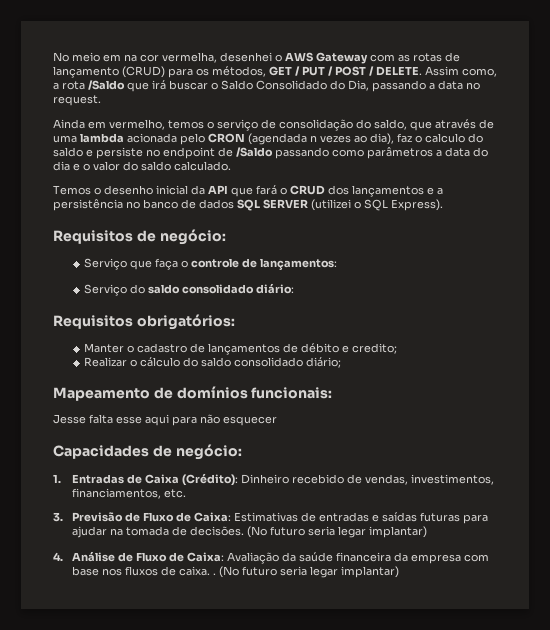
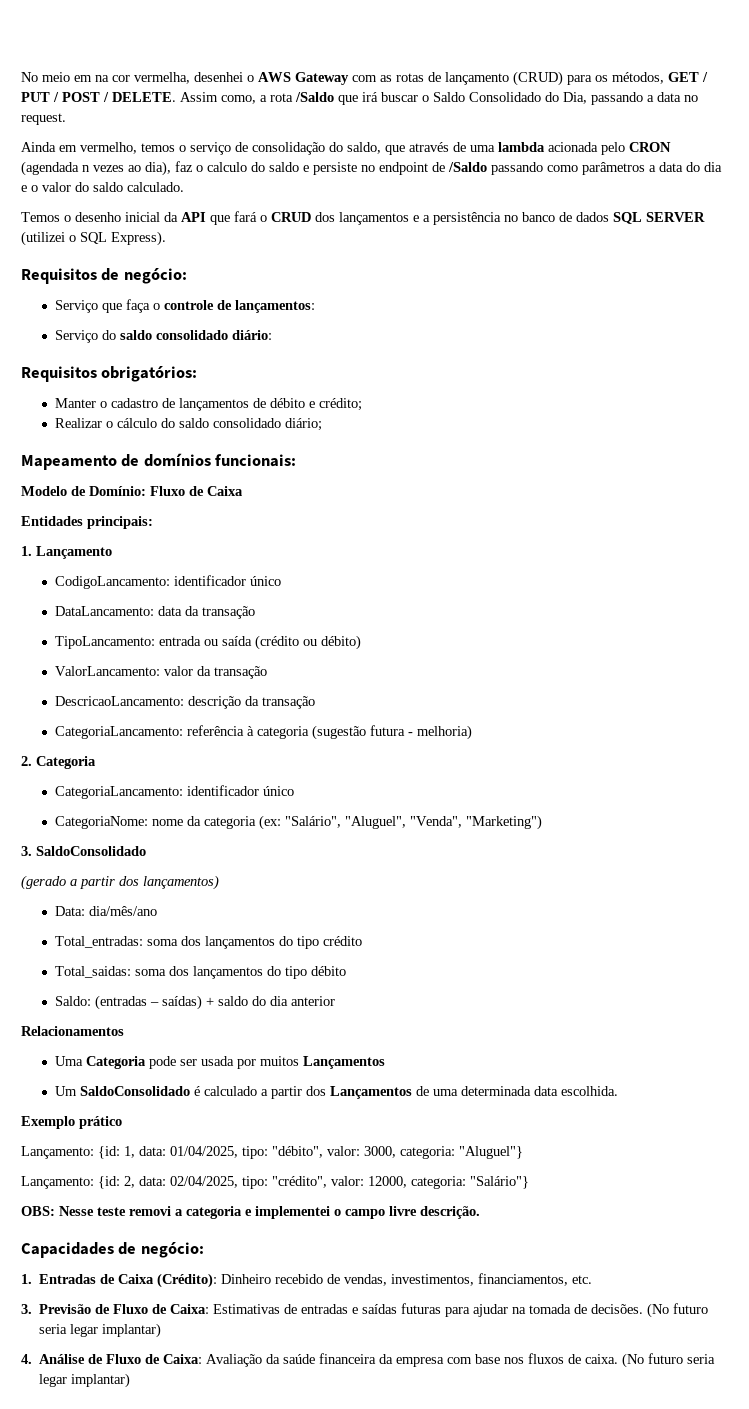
[352,343,398,354] credito; -> [318,398,362,411] crédito;
[53,414,277,426] Jesse falta esse aqui para não esquecer -> [21,486,243,496] [21,516,153,529] [21,546,112,559] [54,575,281,589] [54,606,255,619] [54,635,361,650] [54,666,267,679] [54,696,315,709] [54,725,472,740] [21,756,96,769] [54,785,294,799] [54,815,542,830] [21,846,146,856] [21,875,219,890] [54,906,157,916] [54,936,362,949] [54,966,346,979] [54,995,335,1010] [21,1026,124,1036] [54,1056,385,1069] [54,1086,618,1099] [21,1116,122,1129] [21,1146,523,1159] [21,1176,529,1189] [21,1206,480,1219] Modelo de Domínio: Fluxo de Caixa // Entidades principais: // 1. Lançamento // CodigoLancamento: identificador único // DataLancamento: data da transação // TipoLancamento: entrada ou saída (crédito ou débito) // ValorLancamento: valor da transação // DescricaoLancamento: descrição da transação // CategoriaLancamento: referência à categoria (sugestão futura - melhoria) // 2. Categoria // CategoriaLancamento: identificador único // CategoriaNome: nome da categoria (ex: "Salário", "Aluguel", "Venda", "Marketing") // 3. SaldoConsolidado // (gerado a partir dos lançamentos) // Data: dia/mês/ano // Total_entradas: soma dos lançamentos do tipo crédito // Total_saidas: soma dos lançamentos do tipo débito // Saldo: (entradas – saídas) + saldo do dia anterior // Relacionamentos // Uma Categoria pode ser usada por muitos Lançamentos // Um SaldoConsolidado é calculado a partir dos Lançamentos de uma determinada data escolhida. // Exemplo prático // Lançamento: {id: 1, data: 01/04/2025, tipo: "débito", valor: 3000, categoria: "Aluguel"} // Lançamento: {id: 2, data: 02/04/2025, tipo: "crédito", valor: 12000, categoria: "Salário"} // OBS: Nesse teste removi a categoria e implementei o campo livre descrição.
[213,573,217,575] . -> (619, 1359) none

